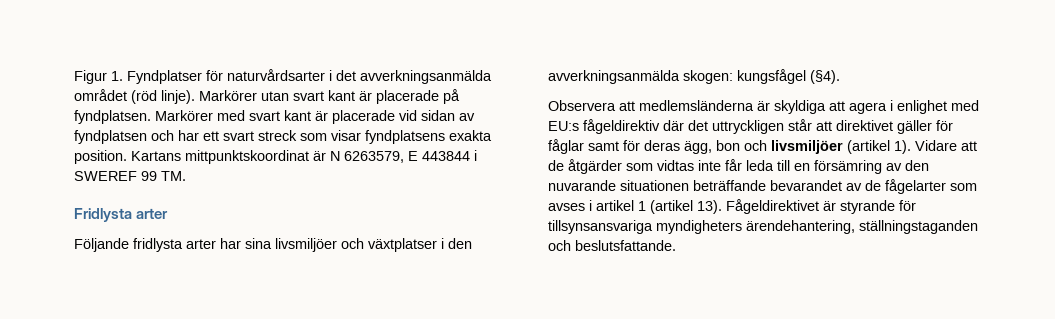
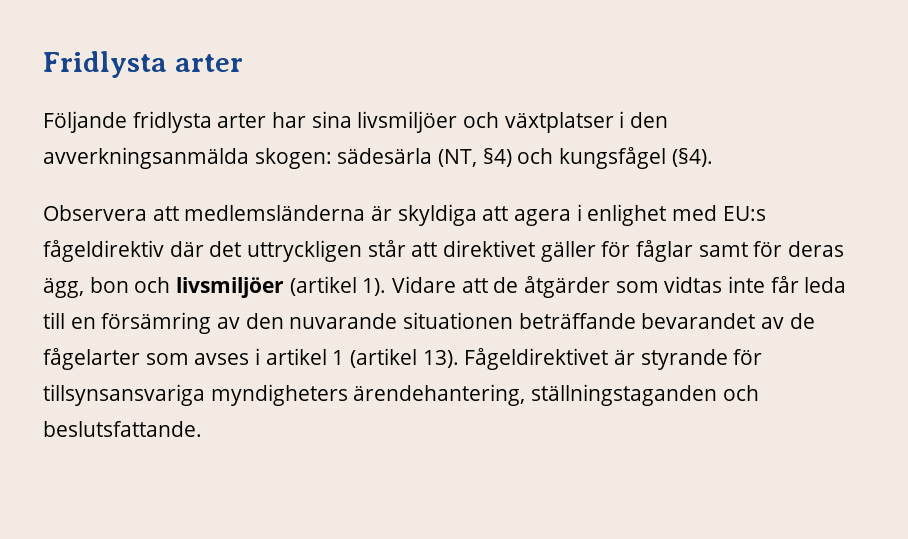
[74,69,492,84] [74,89,460,104] [74,110,475,124] [74,130,492,144] [74,150,477,164] [74,171,186,181] Figur 1. Fyndplatser för naturvårdsarter i det avverkningsanmälda området (röd linje). Markörer utan svart kant är placerade på fyndplatsen. Markörer med svart kant är placerade vid sidan av fyndplatsen och har ett svart streck som visar fyndplatsens exakta position. Kartans mittpunktskoordinat är N 6263579, E 443844 i SWEREF 99 TM. // -> (43, 64) none
(733, 77) none -> [337,148,554,167] sädesärla (NT, §4) och

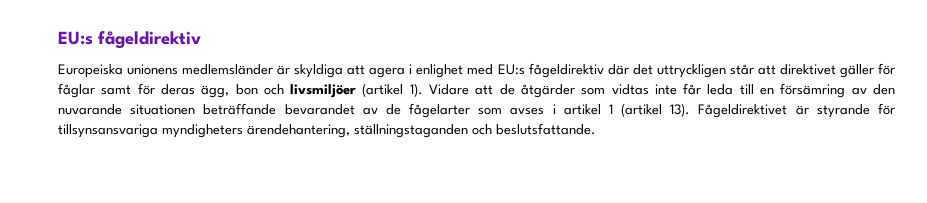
[43,51,243,78] [43,111,669,133] [43,147,713,169] [43,205,366,221] Fridlysta arter // Följande fridlysta arter har sina livsmiljöer och växtplatser i den avverkningsanmälda skogen: sädesärla (NT, §4) och kungsfågel (§4). // Observera att medlemsländerna -> [58,31,201,49] [58,64,274,78] EU:s fågeldirektiv // Europeiska unionens medlemsländer

